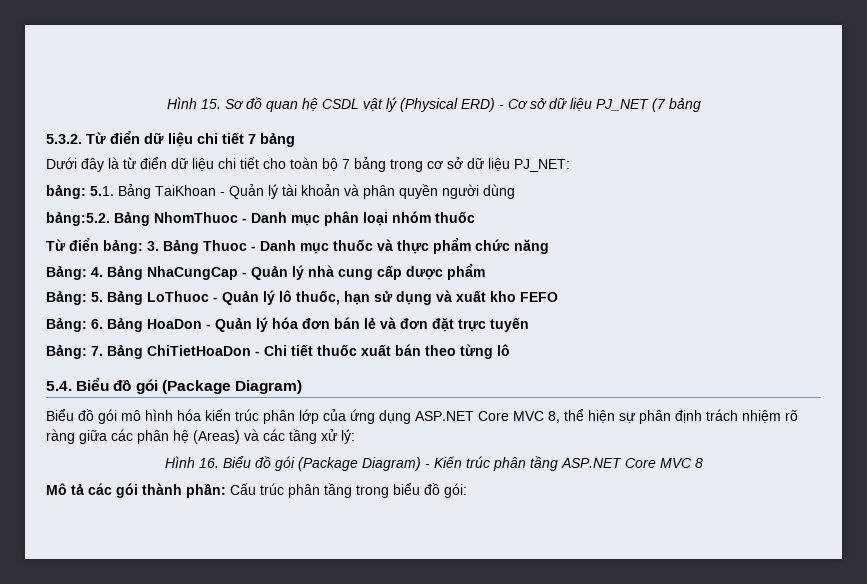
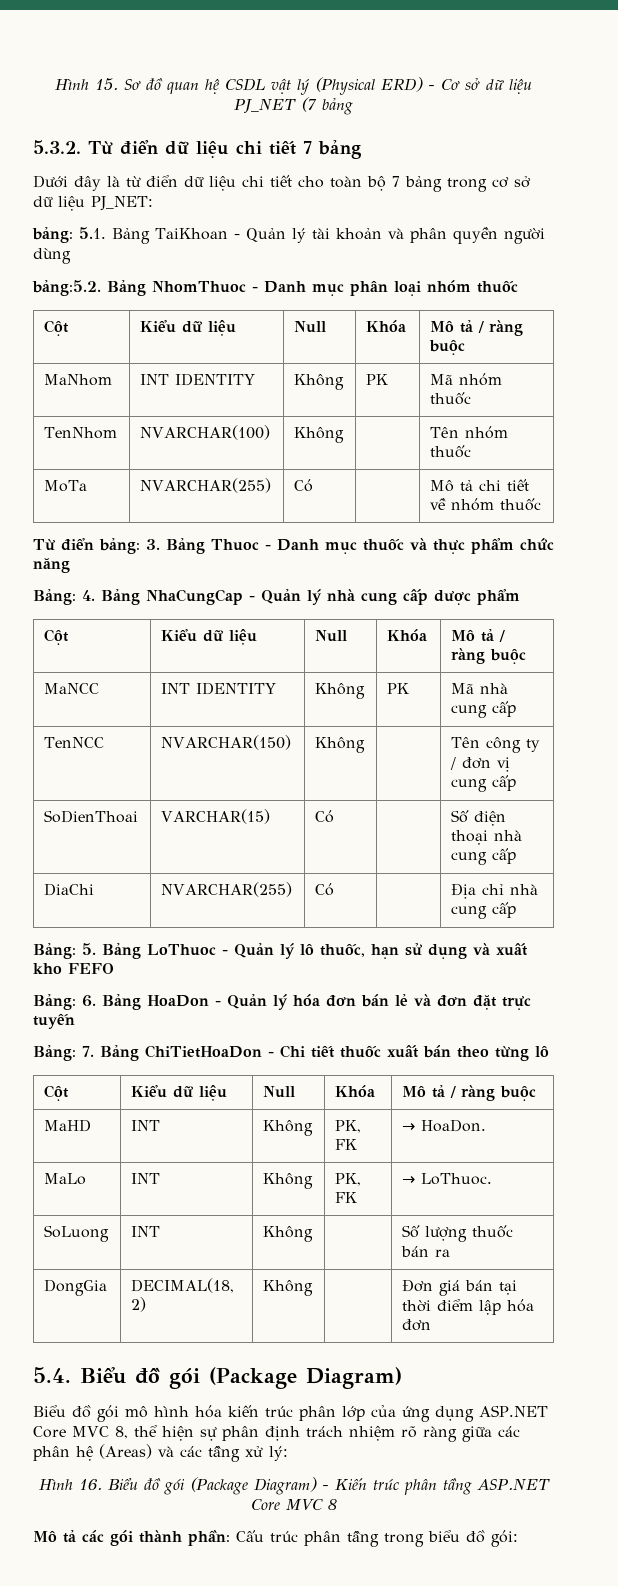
(475, 217) none -> [44,320,70,336] [140,320,237,336] [294,321,327,333] [366,320,407,332] [430,320,524,336] [429,340,466,355] [44,374,113,386] [140,373,256,386] [294,374,345,390] [366,374,389,385] [430,373,503,386] [430,392,472,405] [44,427,118,439] [140,425,271,440] [294,427,345,443] [430,426,509,439] [430,445,472,458] [44,480,88,492] [140,478,272,493] [294,479,314,492] [430,479,530,492] [430,498,542,511] // Cột | Kiểu dữ liệu | Null | Khóa | Mô tả / ràng buộc // MaNhom | INT IDENTITY | Không | PK | Mã nhóm thuốc // TenNhom | NVARCHAR(100) | Không | | Tên nhóm thuốc // MoTa | NVARCHAR(255) | Có | | Mô tả chi tiết về nhóm thuốc
(485, 271) none -> [44,629,70,645] [161,629,258,645] [315,630,348,642] [387,629,428,641] [451,629,506,642] [451,648,527,664] [44,683,100,694] [161,682,277,695] [315,683,366,699] [387,683,410,694] [451,683,509,694] [451,701,517,718] [44,737,105,748] [161,735,292,750] [315,737,366,753] [451,737,541,753] [450,757,511,772] [451,775,517,792] [44,810,139,823] [161,809,271,824] [315,810,335,823] [451,810,507,826] [451,830,523,845] [451,848,517,865] [44,883,95,896] [161,882,293,897] [315,883,335,896] [451,883,539,899] [451,902,517,919] // Cột | Kiểu dữ liệu | Null | Khóa | Mô tả / ràng buộc // MaNCC | INT IDENTITY | Không | PK | Mã nhà cung cấp // TenNCC | NVARCHAR(150) | Không | | Tên công ty / đơn vị cung cấp // SoDienThoai | VARCHAR(15) | Có | | Số điện thoại nhà cung cấp // DiaChi | NVARCHAR(255) | Có | | Địa chỉ nhà cung cấp
(510, 350) none -> [44,1085,70,1101] [131,1085,228,1101] [263,1086,296,1098] [335,1085,376,1097] [402,1085,537,1101] [44,1119,92,1132] [131,1120,161,1131] [263,1120,314,1136] [335,1120,362,1133] [335,1139,358,1150] [402,1119,487,1132] [44,1173,87,1185] [131,1173,161,1184] [263,1173,314,1189] [335,1173,362,1186] [335,1192,358,1203] [402,1173,493,1185] [44,1225,110,1242] [131,1226,161,1237] [263,1226,314,1242] [402,1225,514,1242] [401,1246,451,1257] [44,1279,108,1296] [131,1278,235,1293] [131,1297,147,1312] [263,1280,314,1296] [402,1279,518,1296] [402,1299,535,1315] [402,1319,432,1331] // Cột | Kiểu dữ liệu | Null | Khóa | Mô tả / ràng buộc // MaHD | INT | Không | PK, FK | → HoaDon. // MaLo | INT | Không | PK, FK | → LoThuoc. // SoLuong | INT | Không | | Số lượng thuốc bán ra // DongGia | DECIMAL(18, 2) | Không | | Đơn giá bán tại thời điểm lập hóa đơn

